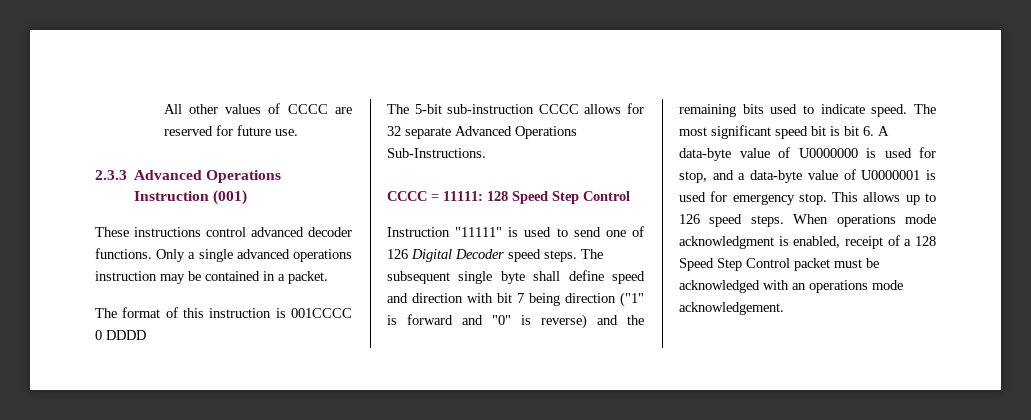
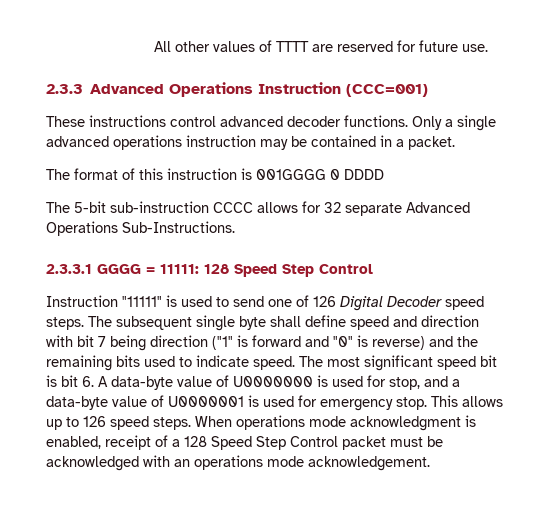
[287,104,328,114] CCCC -> [276,41,310,52] TTTT
[213,190,248,205] (001) -> [346,84,429,97] (CCC=001)
[291,308,352,318] 001CCCC -> [256,169,326,180] 001GGGG
[387,191,427,201] CCCC -> [46,264,141,274] 2.3.3.1 GGGG

